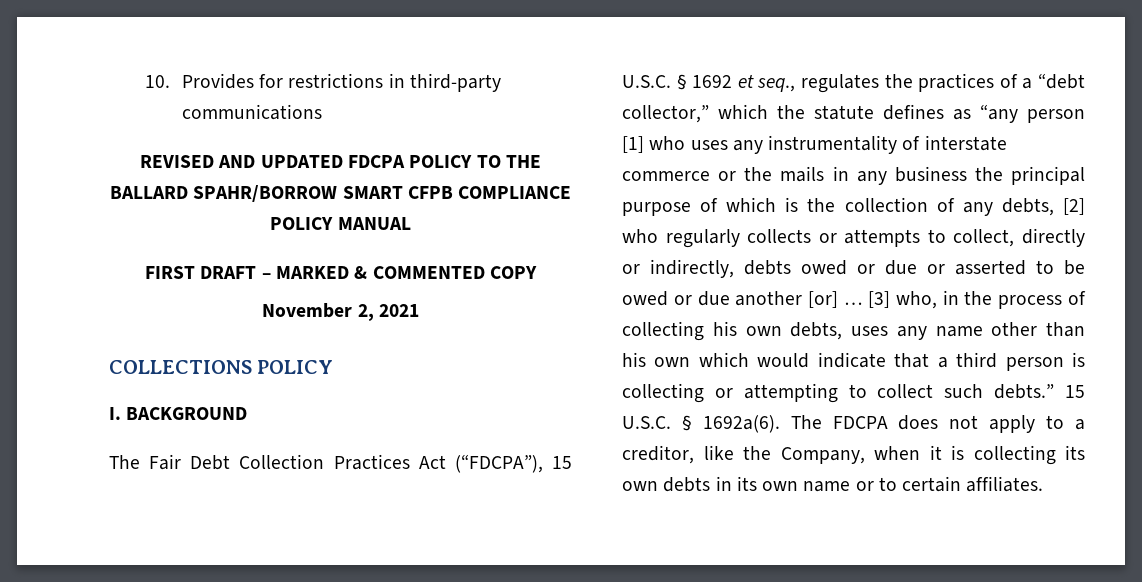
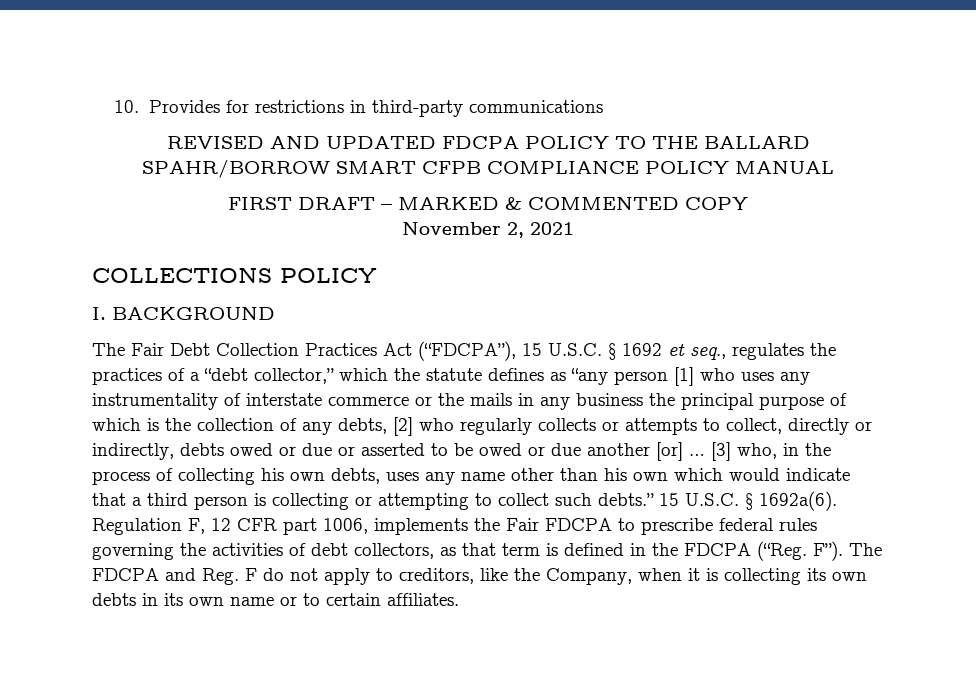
[790,415,939,430] The FDCPA does -> [92,518,817,535] [92,541,882,561] [92,568,284,585] Regulation F, 12 CFR part 1006, implements the Fair FDCPA to prescribe federal rules governing the activities of debt collectors, as that term is defined in the FDCPA (“Reg. F”). The FDCPA and Reg. F do
[1075,419,1085,430] [622,445,694,464] a creditor, -> [399,568,474,584] creditors,

